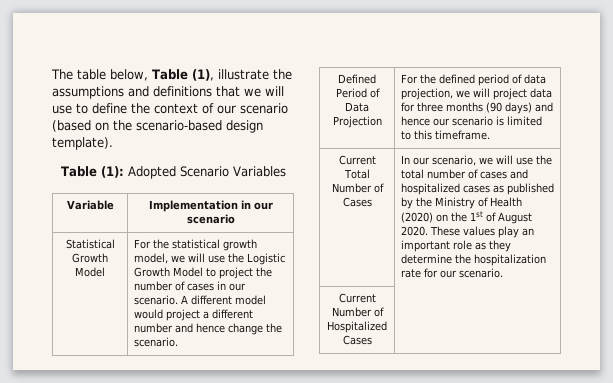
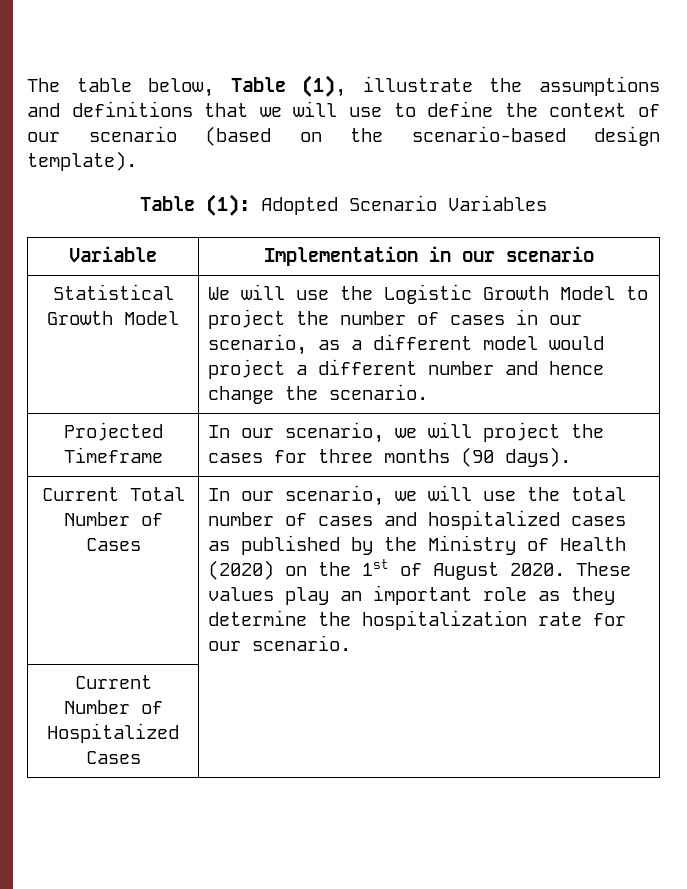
[133,239,257,251] [133,253,185,264] For the statistical growth model, we -> [207,287,230,300] We
[133,295,188,305] scenario. A -> [207,334,362,355] scenario, as a
[338,74,376,84] [335,88,380,98] [345,102,369,112] [332,116,382,128] [400,74,546,86] [400,88,453,100] Defined Period of Data Projection | For the defined period of data projection, -> [63,422,163,441] [63,447,163,463] [207,422,384,443] Projected Timeframe | In our scenario,
[529,88,552,98] data -> [570,424,604,438] [207,453,263,463] the cases
[504,102,553,114] [400,116,542,126] [400,130,490,140] days) and hence our scenario is limited to this timeframe. -> [504,447,571,467] days).

